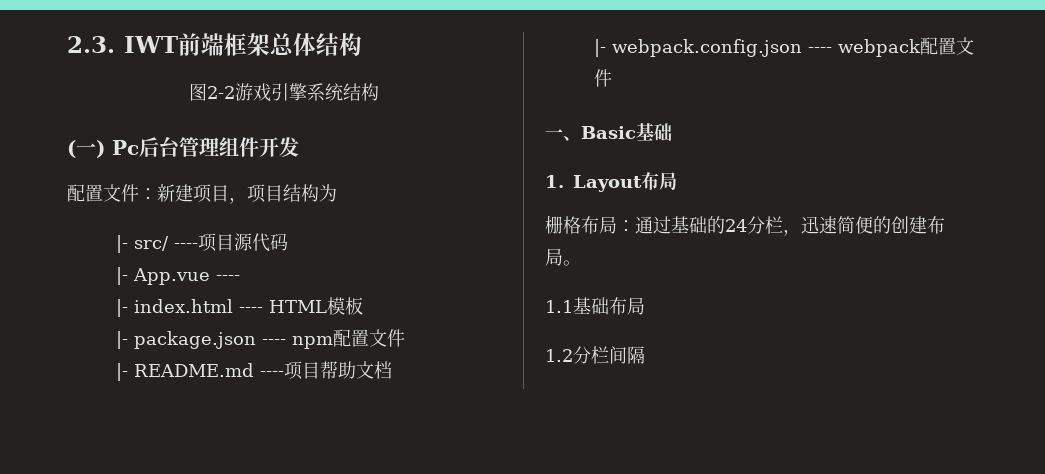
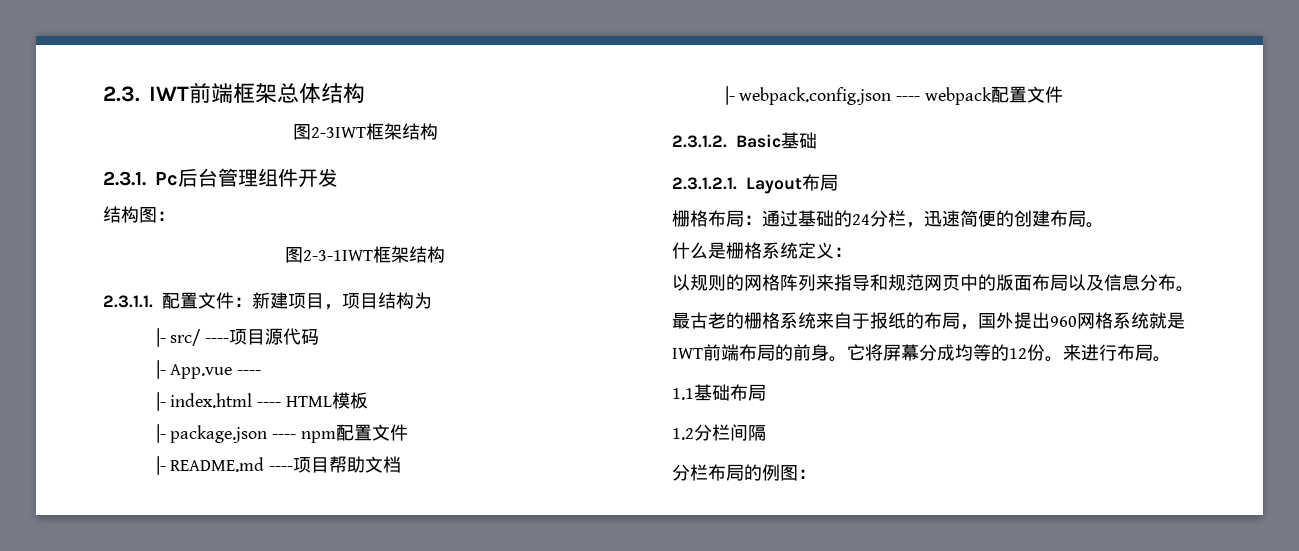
[206,83,379,102] [67,140,105,158] 2-2游戏引擎系统结构 // (一) -> [310,123,438,140] [103,171,146,186] 2-3IWT框架结构 // 2.3.1.
(299, 147) none -> [103,206,175,223] [285,246,445,263] [103,295,153,308] 结构图： // 图2-3-1IWT框架结构 // 2.3.1.1.
[545,129,581,141] 一、 -> [672,135,727,148] 2.3.1.2.
[545,175,564,188] 1. -> [672,177,737,190] 2.3.1.2.1.
(581, 263) none -> [672,242,852,259] [672,274,1194,292] [672,312,1185,330] [672,344,1171,362] // 什么是栅格系统定义： // 以规则的网格阵列来指导和规范网页中的版面布局以及信息分布。 // 最古老的栅格系统来自于报纸的布局，国外提出960网格系统就是IWT前端布局的前身。它将屏幕分成均等的12份。来进行布局。
(645, 355) none -> [672,464,816,481] // 分栏布局的例图：

